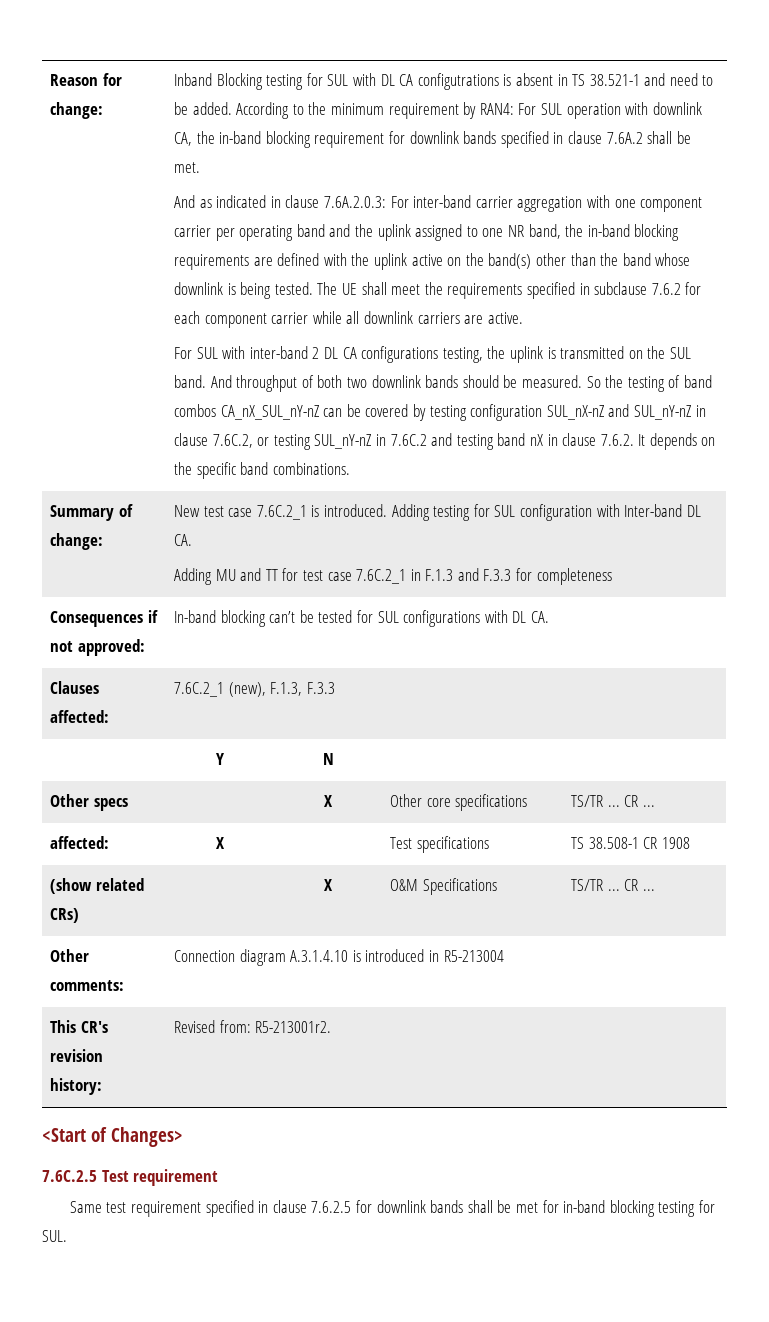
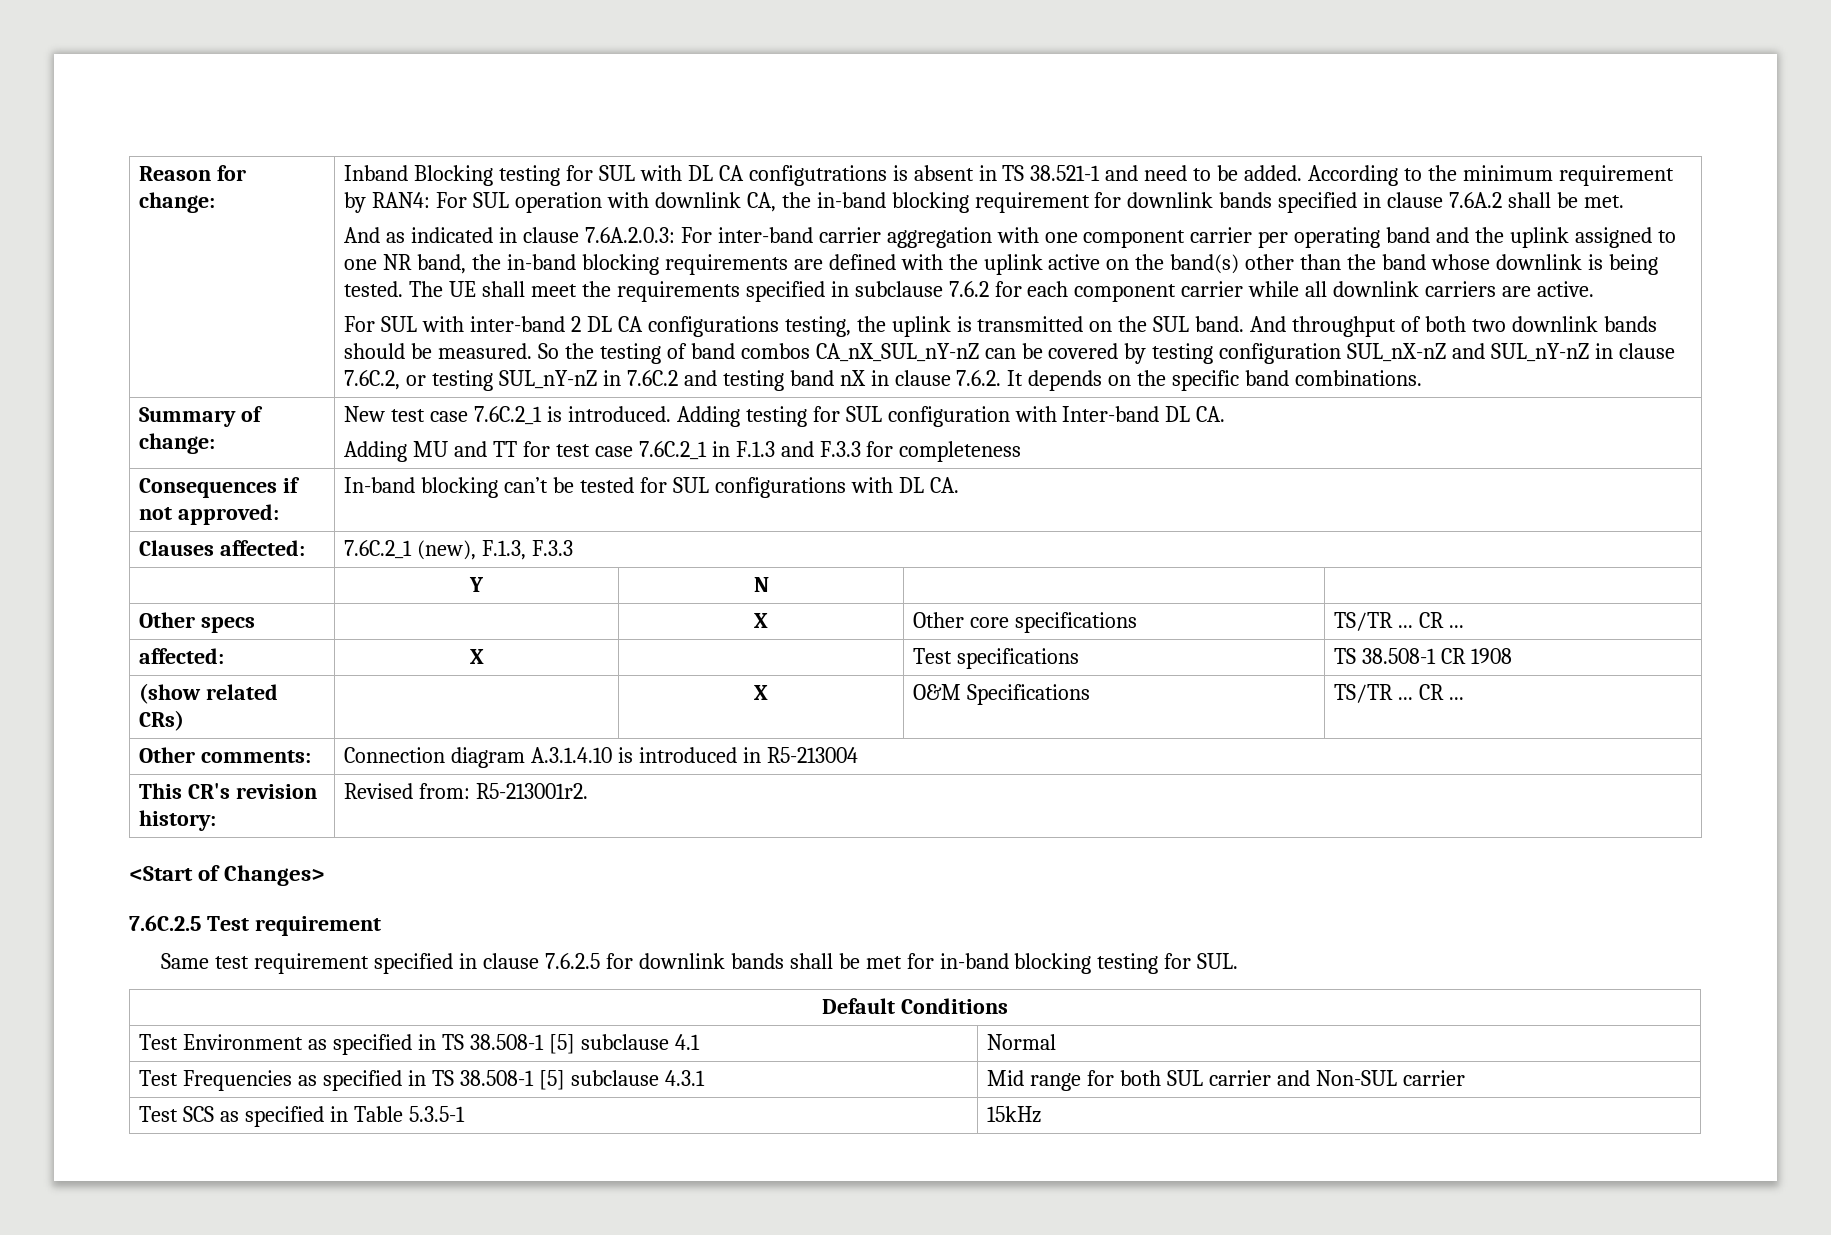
(67, 1236) none -> [822,998,1008,1014] [139,1034,700,1055] [987,1034,1057,1050] [139,1070,705,1091] [987,1070,1465,1091] [139,1106,465,1127] [987,1106,1042,1123] // Default Conditions // Test Environment as specified in TS 38.508-1 [5] subclause 4.1 | Normal // Test Frequencies as specified in TS 38.508-1 [5] subclause 4.3.1 | Mid range for both SUL carrier and Non-SUL carrier // Test SCS as specified in Table 5.3.5-1 | 15kHz

